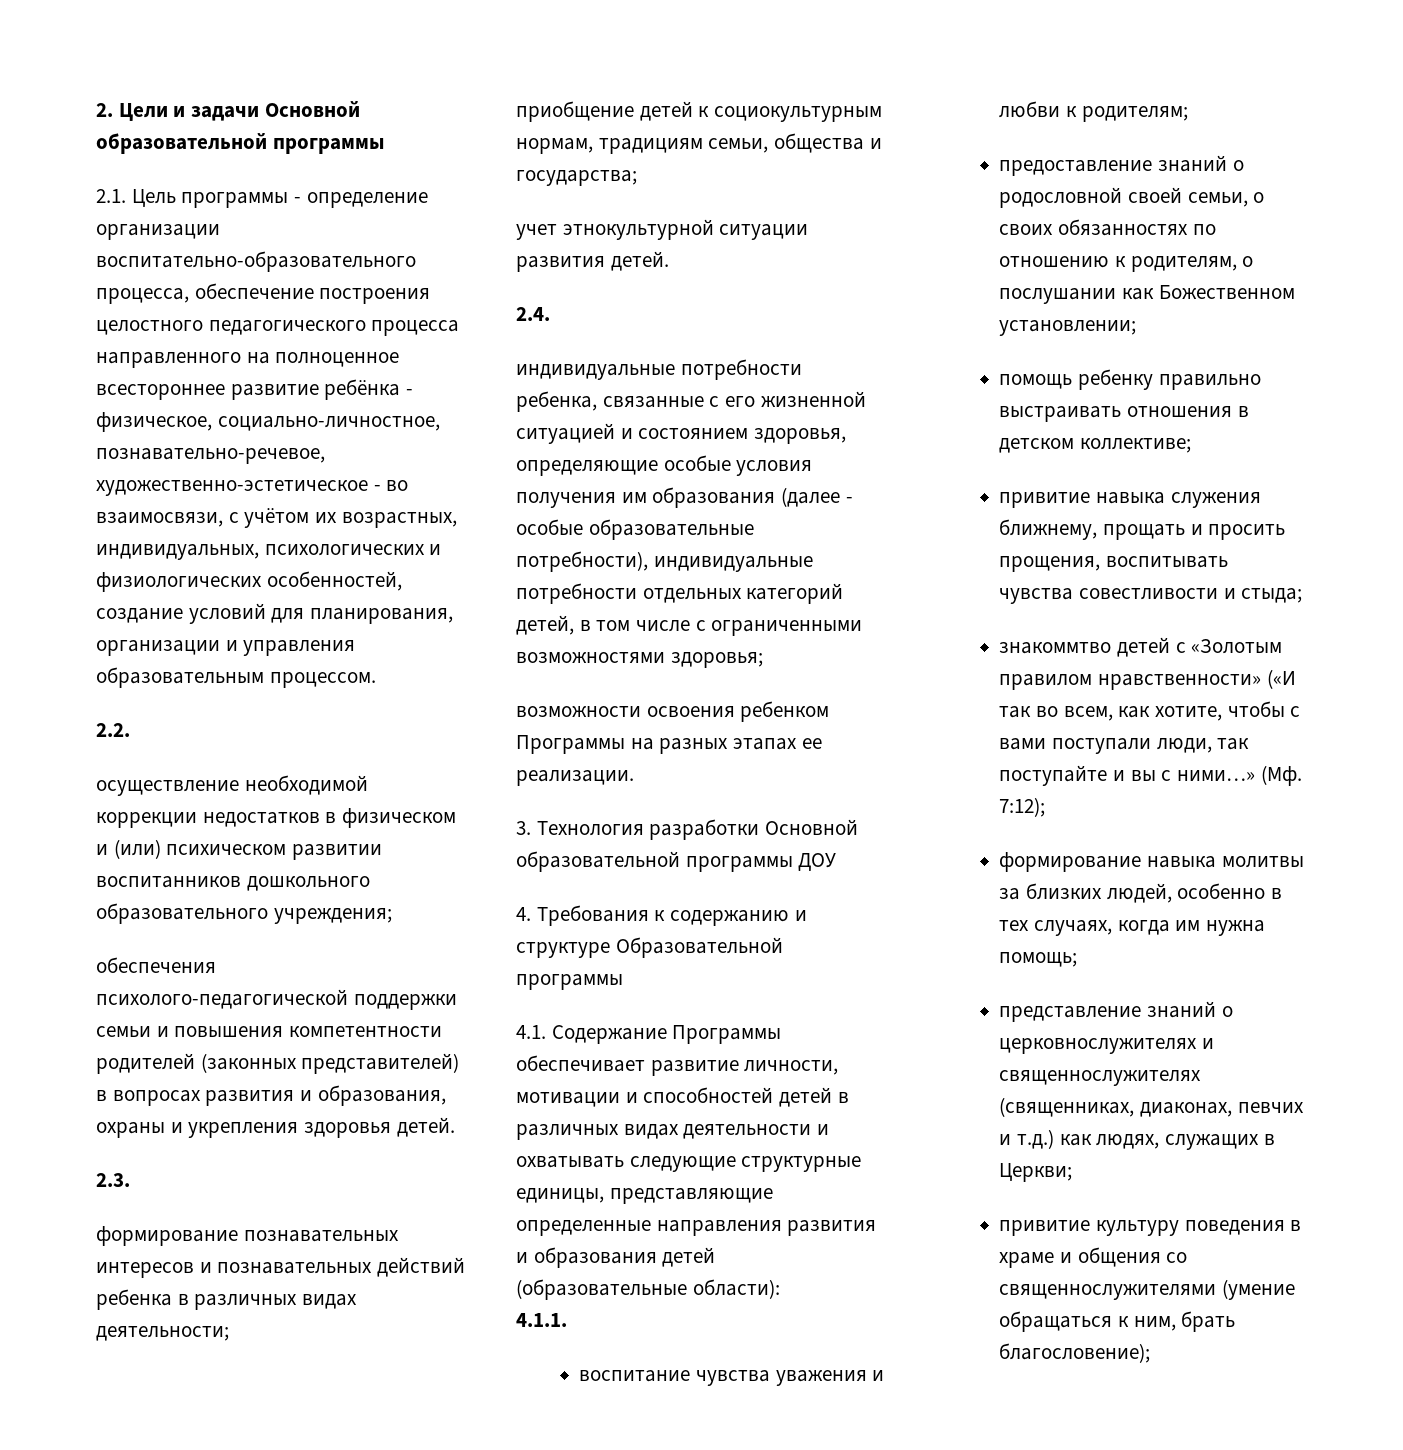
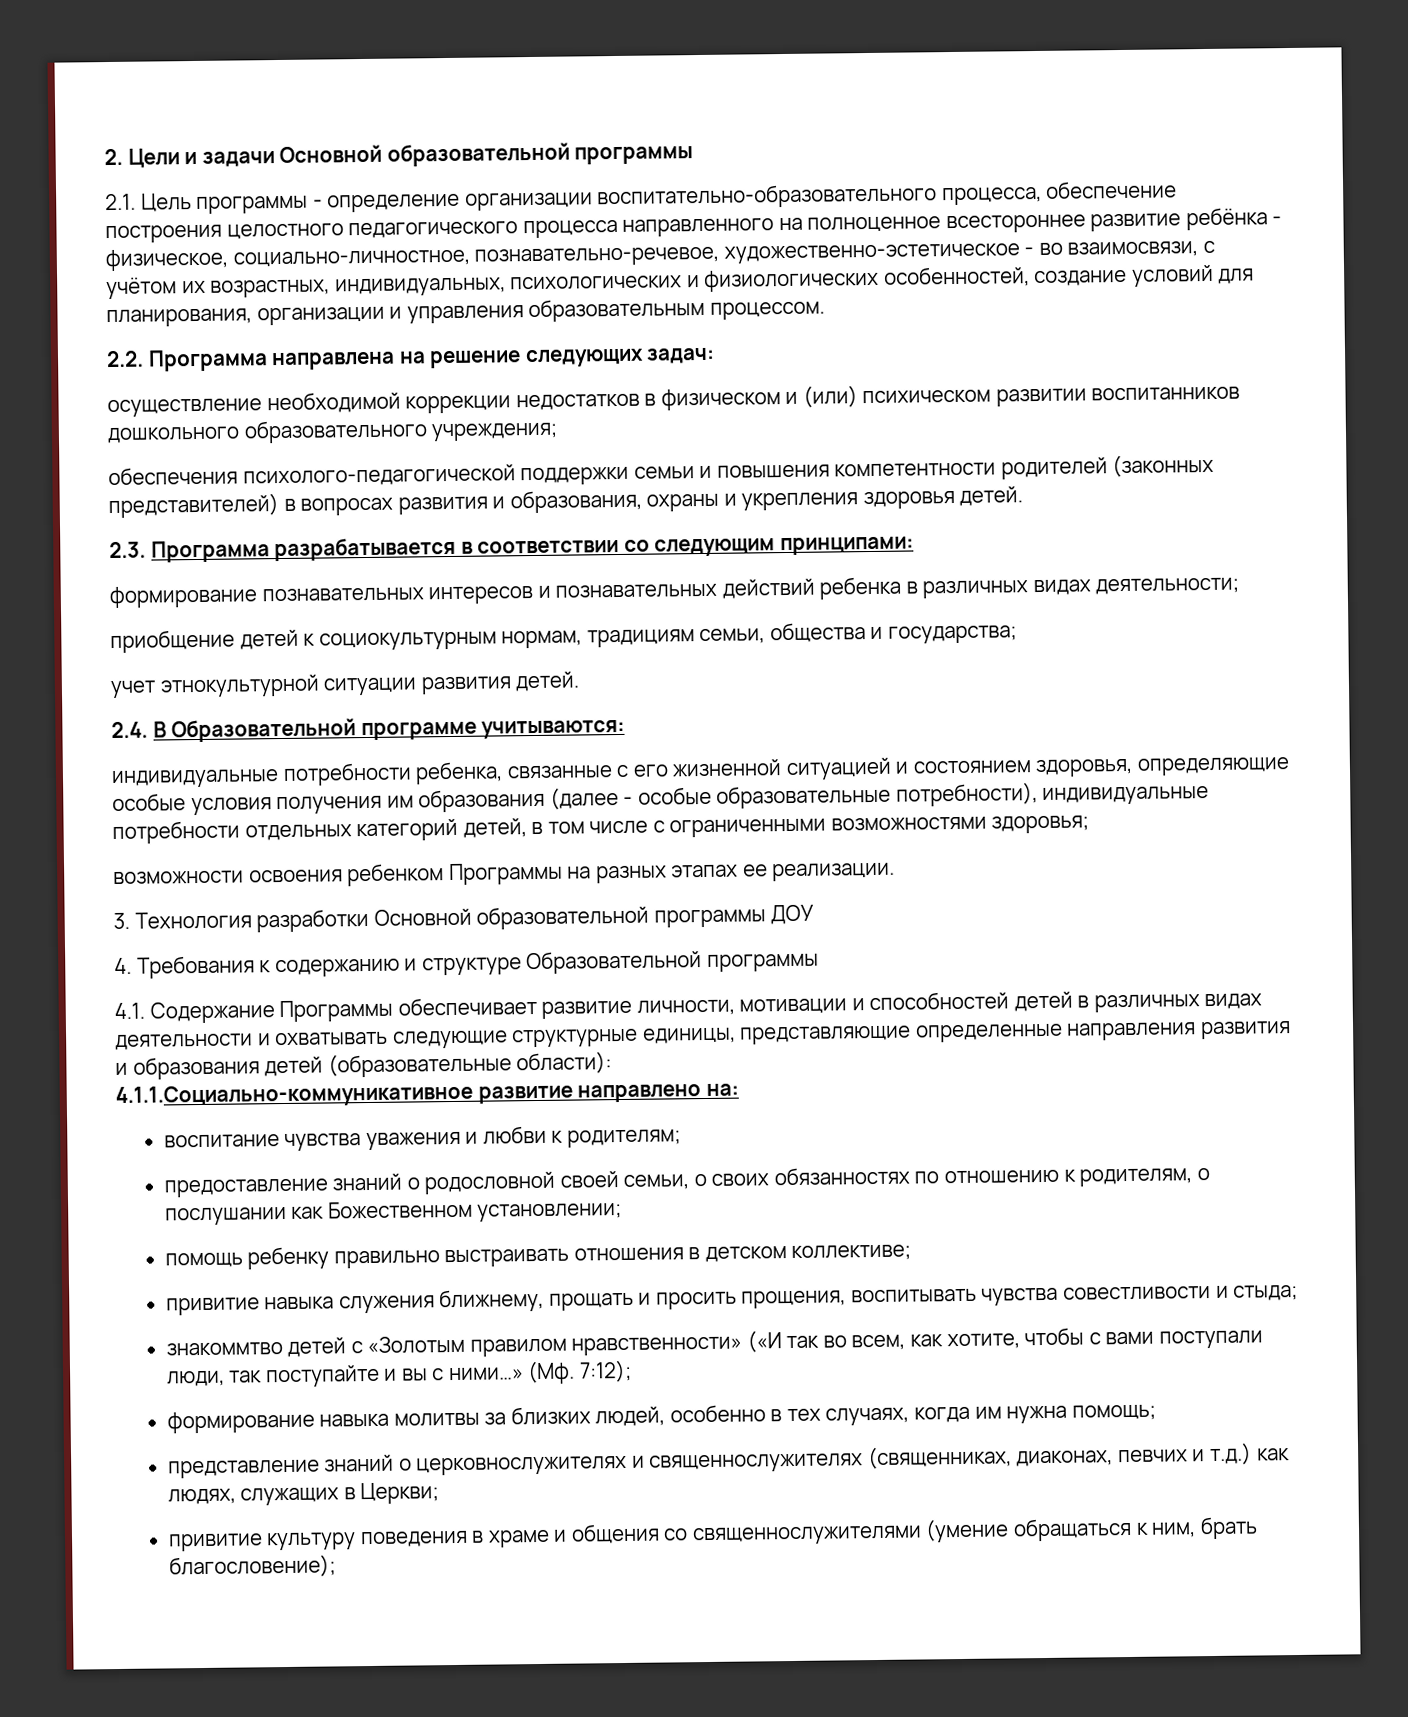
(130, 730) none -> [147,347,716,372] Программа направлена на решение следующих задач:
(130, 1180) none -> [150,536,914,563] Программа разрабатывается в соответствии со следующим принципами:
(550, 314) none -> [152,718,626,743] В Образовательной программе учитываются:
[516,1313,567,1327] 4.1.1. -> [115,1082,739,1108] 4.1.1.Социально-коммуникативное развитие направлено на:

